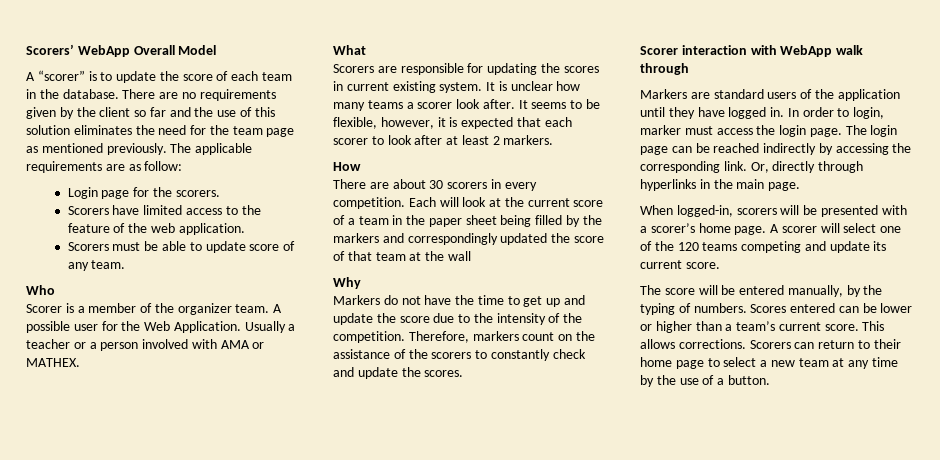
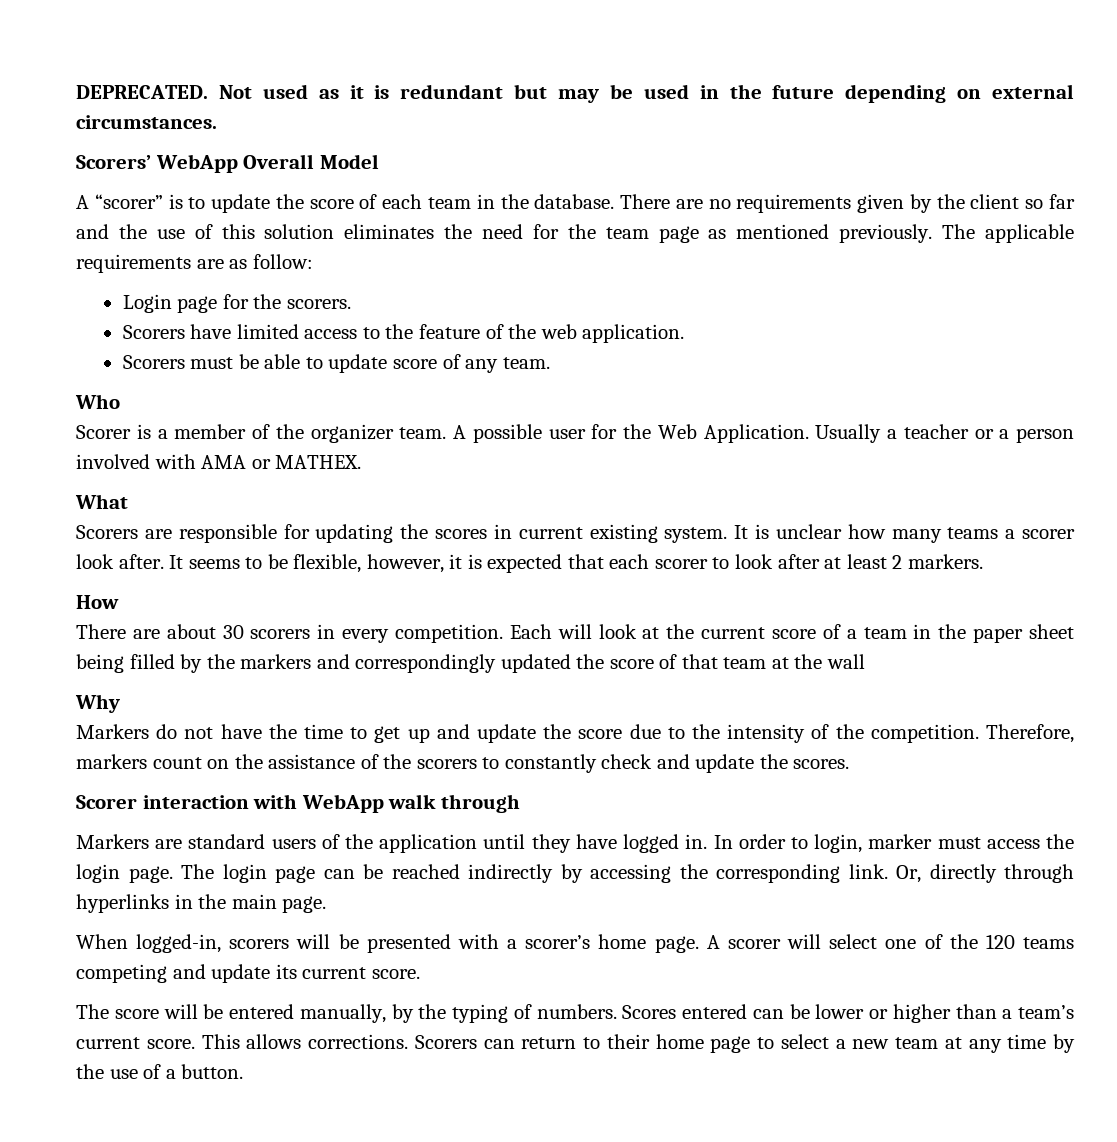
(26, 49) none -> [76,84,1074,103] [76,115,217,129] DEPRECATED. Not used as it is redundant but may be used in the future depending on external circumstances. //

